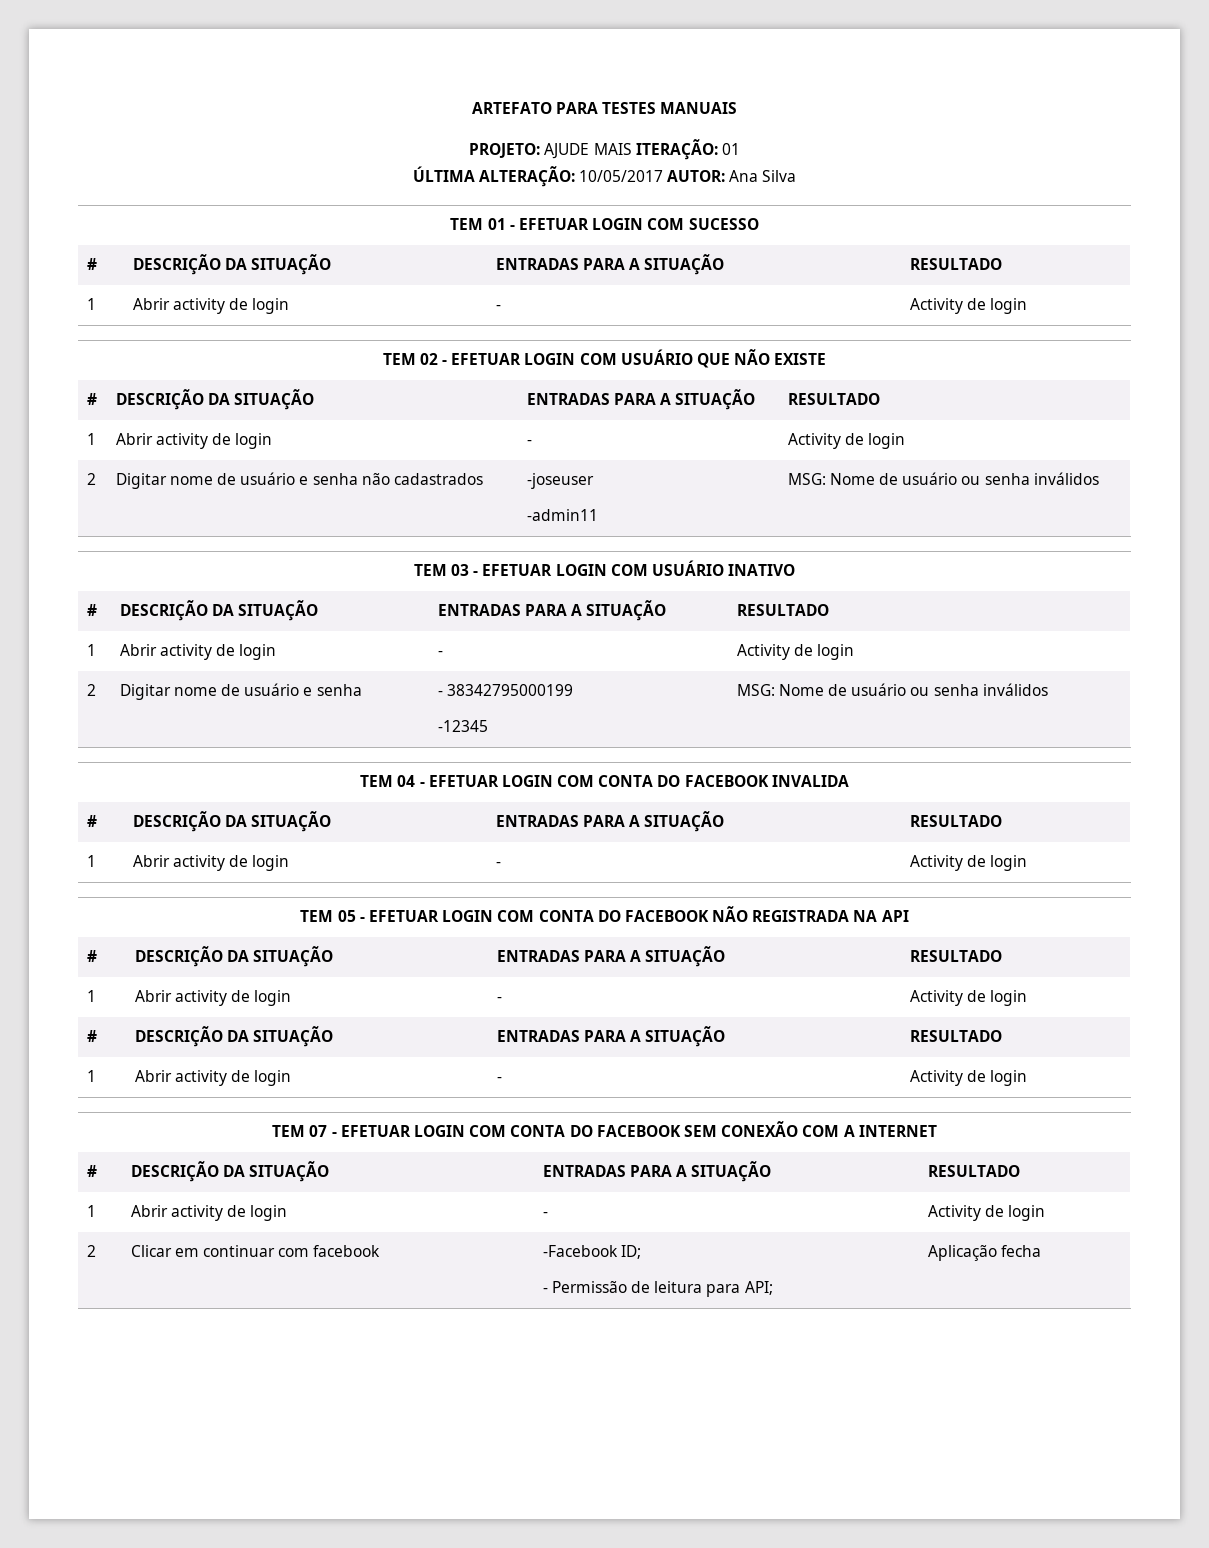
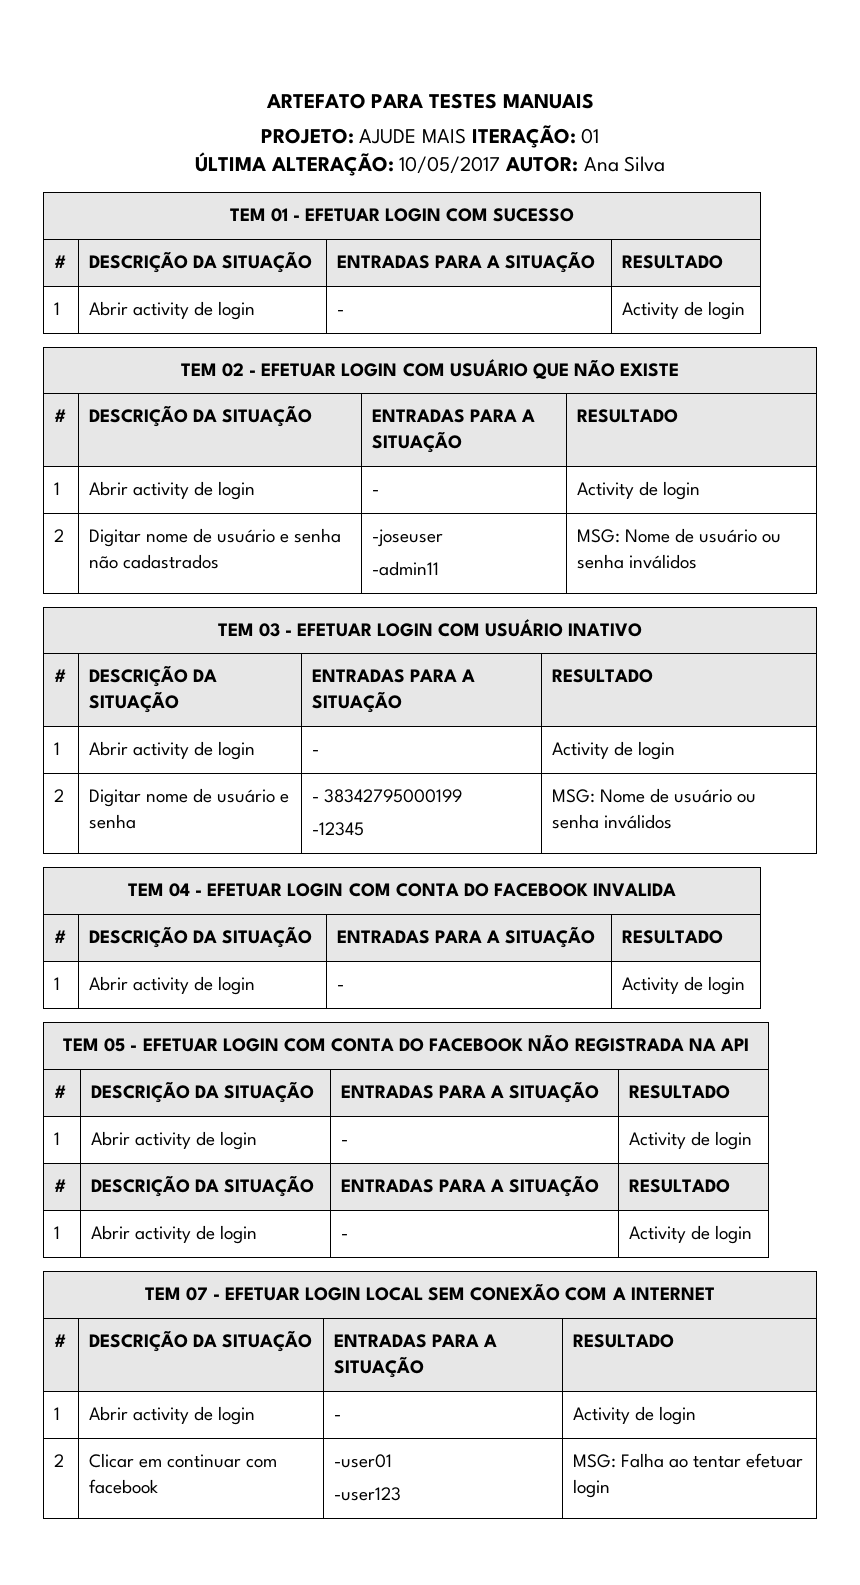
[469,1125,681,1137] COM CONTA DO FACEBOOK -> [366,1287,423,1301] LOCAL
[542,1245,641,1259] [542,1281,773,1297] [927,1245,1041,1261] -Facebook ID; // - Permissão de leitura para API; | Aplicação fecha -> [333,1454,392,1468] [333,1487,401,1501] [572,1453,804,1468] [572,1479,610,1498] -user01 // -user123 | MSG: Falha ao tentar efetuar login

